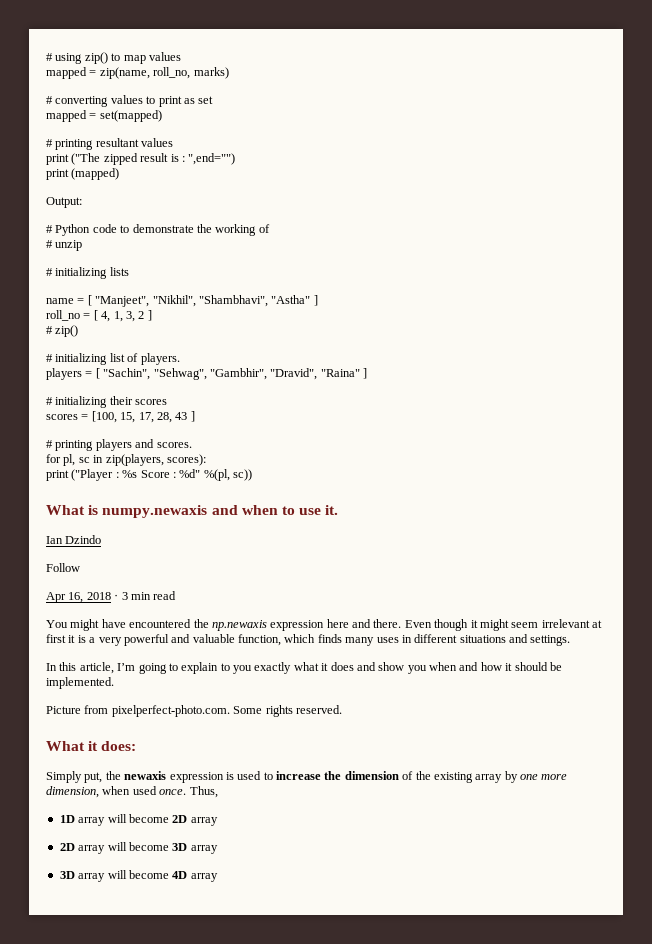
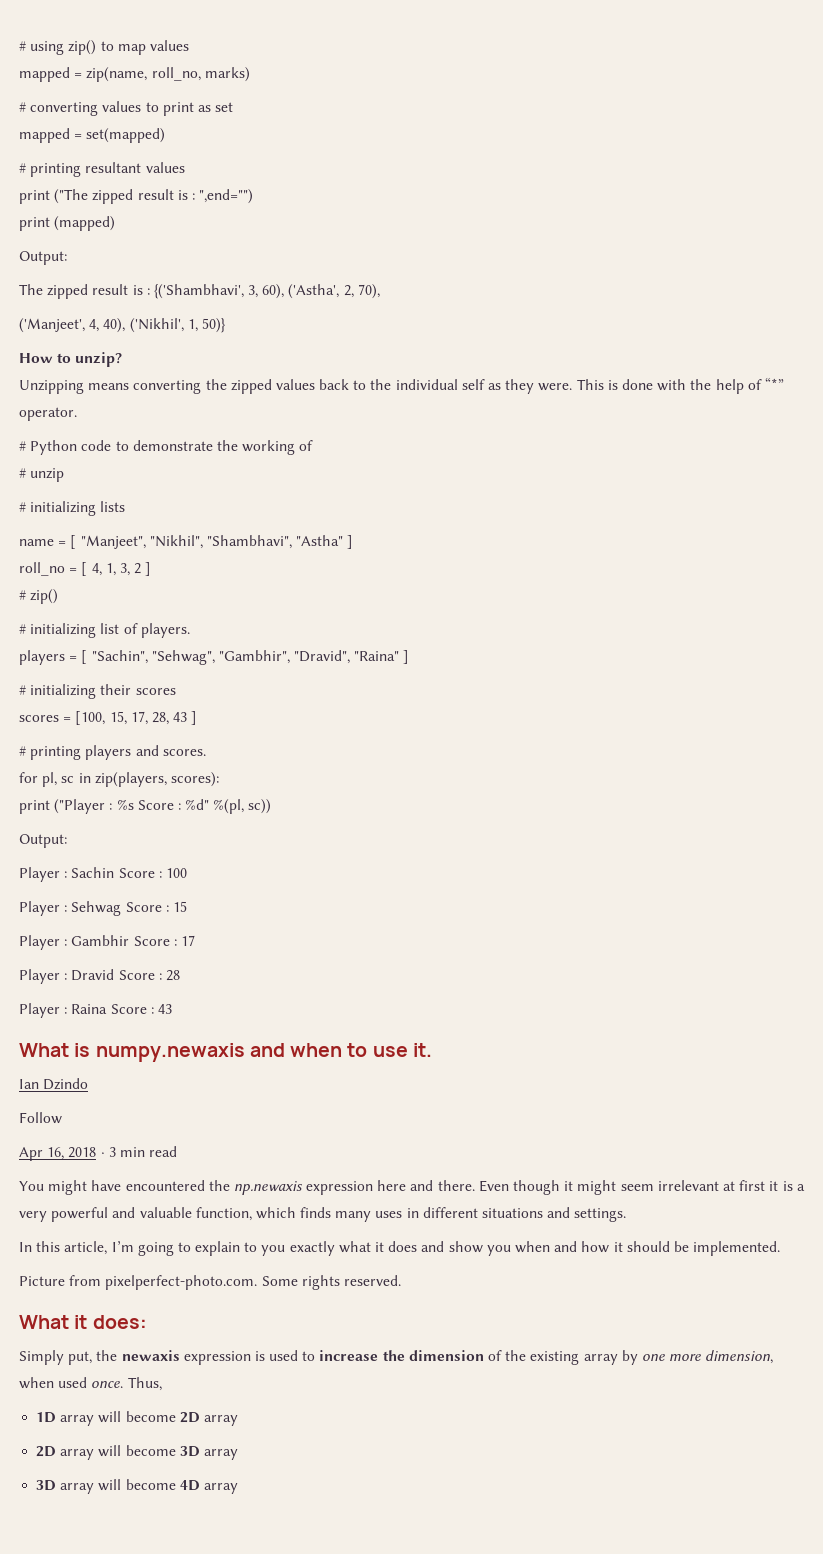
(82, 202) none -> [19,284,380,299] [19,318,226,333] [19,352,123,367] [19,377,784,394] [19,407,77,421] // The zipped result is : {('Shambhavi', 3, 60), ('Astha', 2, 70), // ('Manjeet', 4, 40), ('Nikhil', 1, 50)} // How to unzip? // Unzipping means converting the zipped values back to the individual self as they were. This is done with the help of “*” operator.
(252, 475) none -> [19,834,67,848] [19,867,187,882] [19,901,187,916] [19,935,195,950] [19,969,180,984] [19,1003,172,1018] // Output: // Player : Sachin Score : 100 // Player : Sehwag Score : 15 // Player : Gambhir Score : 17 // Player : Dravid Score : 28 // Player : Raina Score : 43

